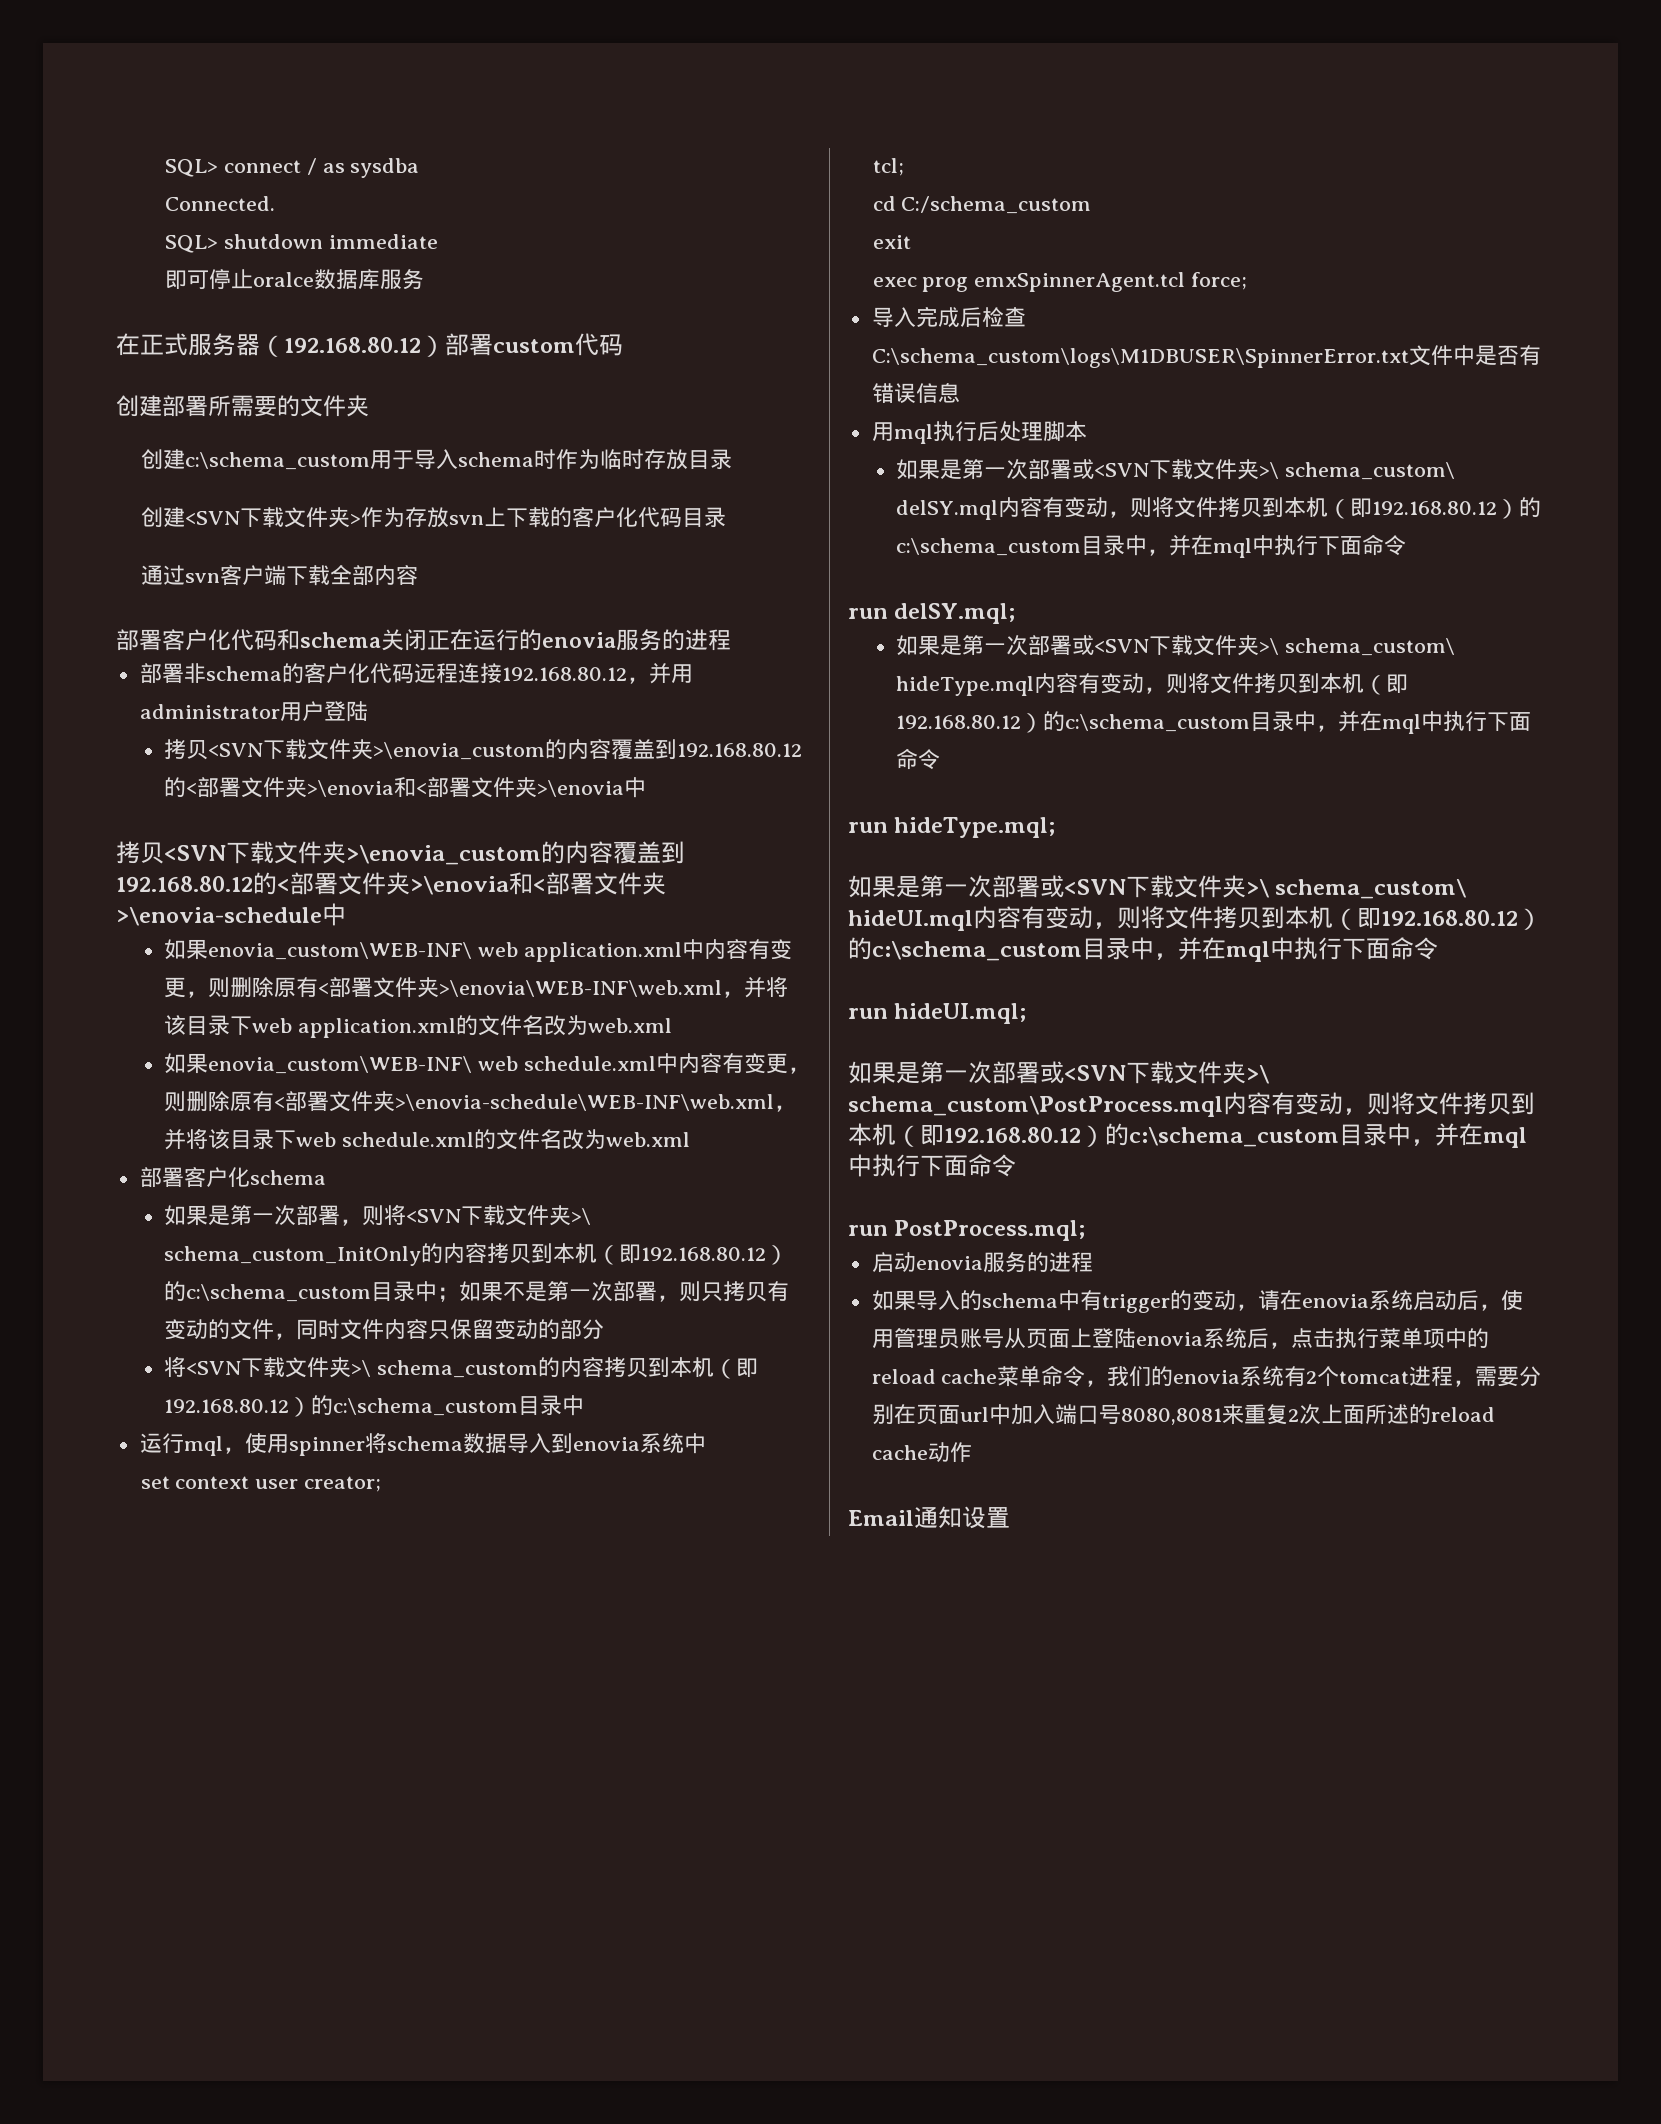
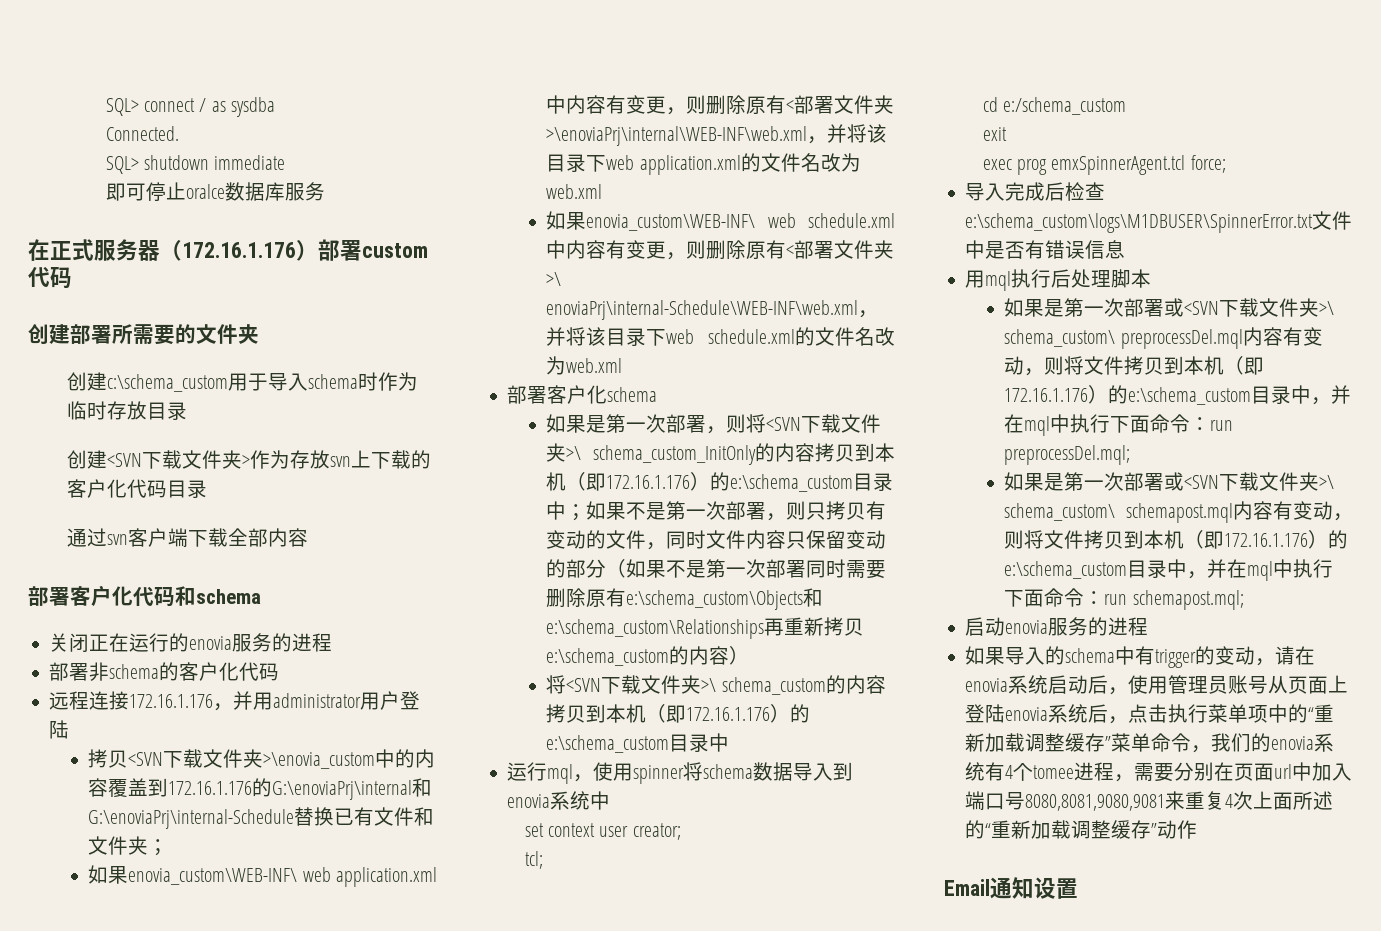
[284,337,421,353] 192.168.80.12 -> [182,242,296,258] 172.16.1.176
(381, 640) none -> (261, 596) //
(414, 673) none -> (280, 672) //
[501,667,627,681] 192.168.80.12 -> [129,694,214,708] 172.16.1.176
[545,739,803,760] [164,777,647,798] [116,841,685,865] [116,872,666,895] [116,903,346,926] 的内容覆盖到192.168.80.12的<部署文件夹>\enovia和<部署文件夹>\enovia中 // 拷贝<SVN下载文件夹>\enovia_custom的内容覆盖到192.168.80.12的<部署文件夹>\enovia和<部署文件夹>\enovia-schedule中 -> [375,749,436,768] [88,778,433,800] [88,807,435,829] [88,836,169,856] 中的内容覆盖到172.16.1.176的G:\enoviaPrj\internal和G:\enoviaPrj\internal-Schedule替换已有文件和文件夹；
[439,980,723,997] >\enovia\WEB-INF\web.xml -> [546,126,808,146] >\enoviaPrj\internal\WEB-INF\web.xml
[395,1094,775,1111] >\enovia-schedule\WEB-INF\web.xml -> [546,272,562,286] [546,300,859,320] >\ enoviaPrj\internal-Schedule\WEB-INF\web.xml
[641,1245,789,1265] [164,1281,372,1302] 192.168.80.12）的c:\schema_custom -> [606,472,854,492] 172.16.1.176）的e:\schema_custom
(605, 1329) none -> [606,559,887,579] [546,588,824,610] [546,617,865,639] [546,646,750,666] （如果不是第一次部署同时需要删除原有e:\schema_custom\Objects和e:\schema_custom\Relationships再重新拷贝e:\schema_custom的内容）
[164,1395,519,1417] 192.168.80.12）的c:\schema_custom -> [686,704,811,723] [546,735,670,753] 172.16.1.176）的e:\schema_custom
[901,196,1092,214] C:/schema_custom -> [1003,97,1127,115] e:/schema_custom
[871,348,1409,368] C:\schema_custom\logs\M1DBUSER\SpinnerError.txt -> [965,213,1314,233] e:\schema_custom\logs\M1DBUSER\SpinnerError.txt
[896,496,1542,520] [896,534,1407,558] [848,603,1016,624] delSY.mql内容有变动，则将文件拷贝到本机（即192.168.80.12）的c:\schema_custom目录中，并在mql中执行下面命令 // run delSY.mql; -> [1120,327,1323,349] [1004,356,1265,376] [1004,385,1352,405] [1004,414,1234,436] [1004,445,1131,465] preprocessDel.mql内容有变动，则将文件拷贝到本机（即172.16.1.176）的e:\schema_custom目录中，并在mql中执行下面命令：run preprocessDel.mql;
[896,672,1409,696] [896,711,1532,734] [896,748,941,770] [848,817,1056,838] [848,875,1467,899] [848,906,1542,931] [848,937,1438,962] [848,1003,1027,1024] [848,1061,1269,1084] [848,1092,1535,1117] [848,1123,1527,1148] [848,1154,1016,1177] [848,1220,1086,1241] hideType.mql内容有变动，则将文件拷贝到本机（即192.168.80.12）的c:\schema_custom目录中，并在mql中执行下面命令 // run hideType.mql; // 如果是第一次部署或<SVN下载文件夹>\ schema_custom\ hideUI.mql内容有变动，则将文件拷贝到本机（即192.168.80.12）的c:\schema_custom目录中，并在mql中执行下面命令 // run hideUI.mql; // 如果是第一次部署或<SVN下载文件夹>\ schema_custom\PostProcess.mql内容有变动，则将文件拷贝到本机（即192.168.80.12）的c:\schema_custom目录中，并在mql中执行下面命令 // run PostProcess.mql; -> [1126,501,1353,523] [1004,530,1349,549] [1004,559,1334,581] [1004,588,1244,610] schemapost.mql内容有变动，则将文件拷贝到本机（即172.16.1.176）的e:\schema_custom目录中，并在mql中执行下面命令：run schemapost.mql;
[871,1369,998,1384] reload cache -> [1308,704,1335,722] [965,733,1112,752] “重新加载调整缓存”
[1306,1366,1410,1386] 2个tomcat -> [1005,763,1075,781] 4个tomee
[1120,1404,1495,1425] [871,1445,928,1460] 8080,8081来重复2次上面所述的reload cache -> [1025,791,1334,811] [965,820,1158,839] 8080,8081,9080,9081来重复4次上面所述的“重新加载调整缓存”

